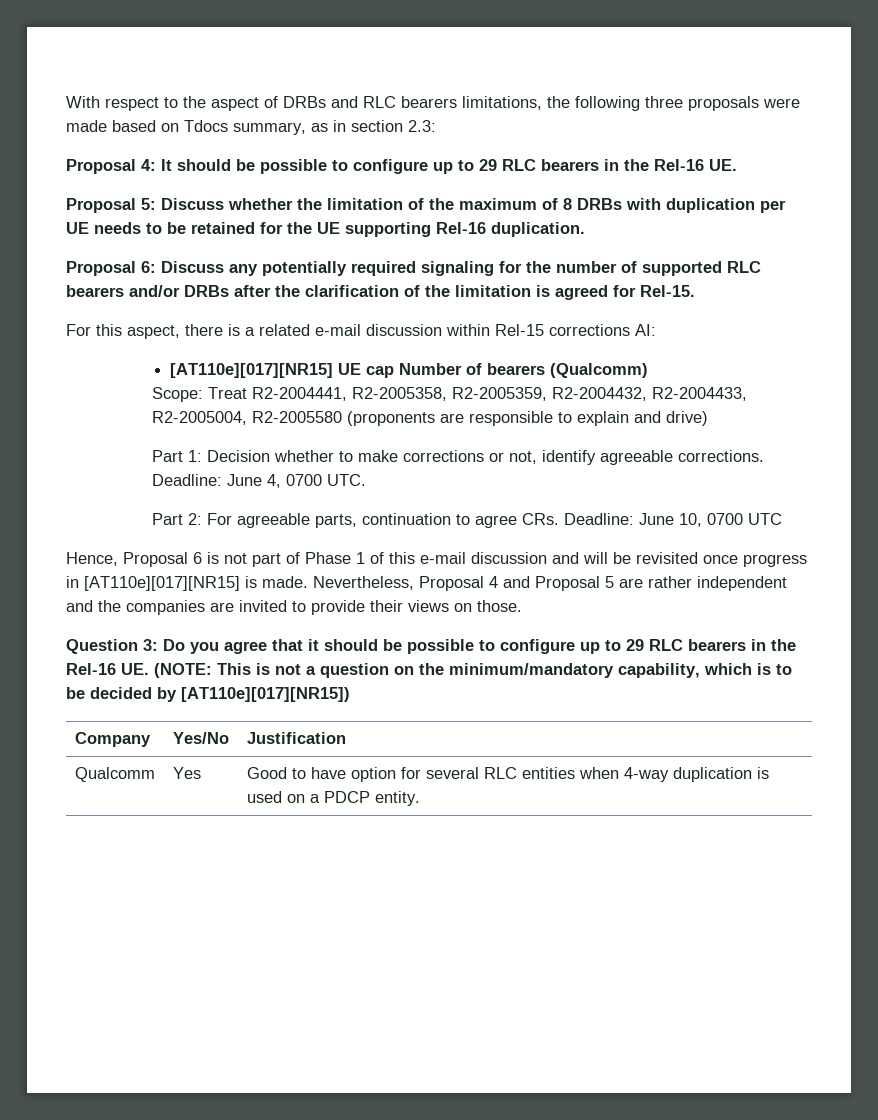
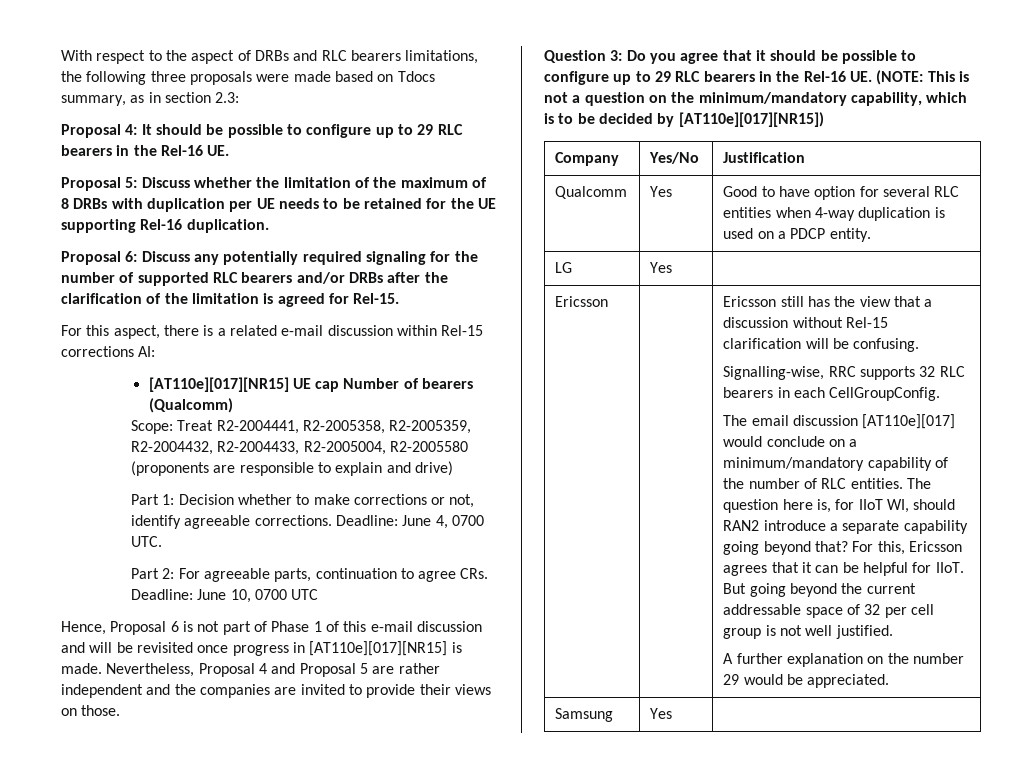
(420, 798) none -> [555,262,573,273] [650,262,673,273] [555,296,609,307] [723,296,933,307] [723,317,888,328] [723,338,920,352] [723,366,965,380] [723,387,941,401] [723,414,956,429] [723,436,858,447] [723,457,948,471] [723,478,931,489] [723,499,956,513] [723,520,968,534] [723,541,962,555] [723,562,964,576] [723,583,916,597] [723,604,934,618] [723,625,893,639] [723,653,964,667] [723,674,890,688] [555,708,614,722] [650,708,673,719] // LG | Yes | // Ericsson | | Ericsson still has the view that a discussion without Rel-15 clarification will be confusing. // Signalling-wise, RRC supports 32 RLC bearers in each CellGroupConfig. // The email discussion [AT110e][017] would conclude on a minimum/mandatory capability of the number of RLC entities. The question here is, for IIoT WI, should RAN2 introduce a separate capability going beyond that? For this, Ericsson agrees that it can be helpful for IIoT. But going beyond the current addressable space of 32 per cell group is not well justified. // A further explanation on the number 29 would be appreciated. // Samsung | Yes |

